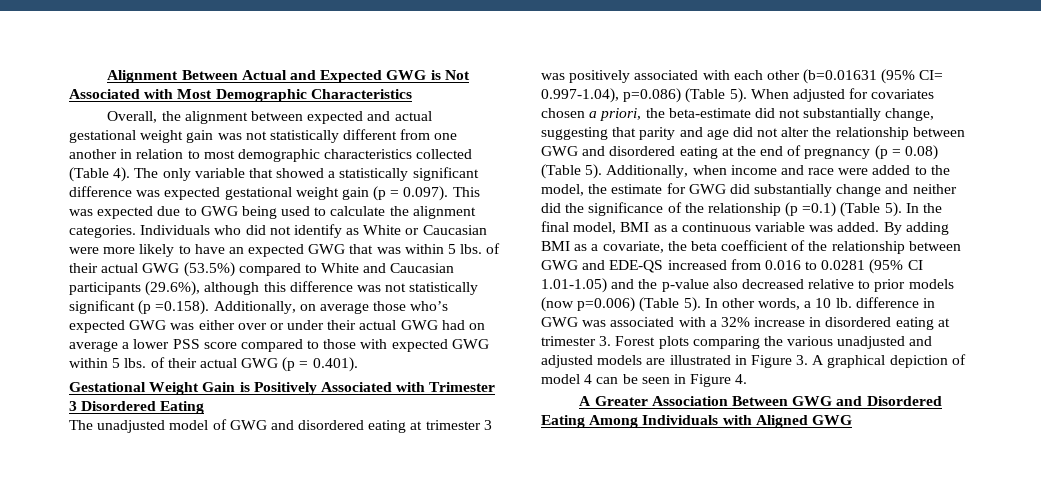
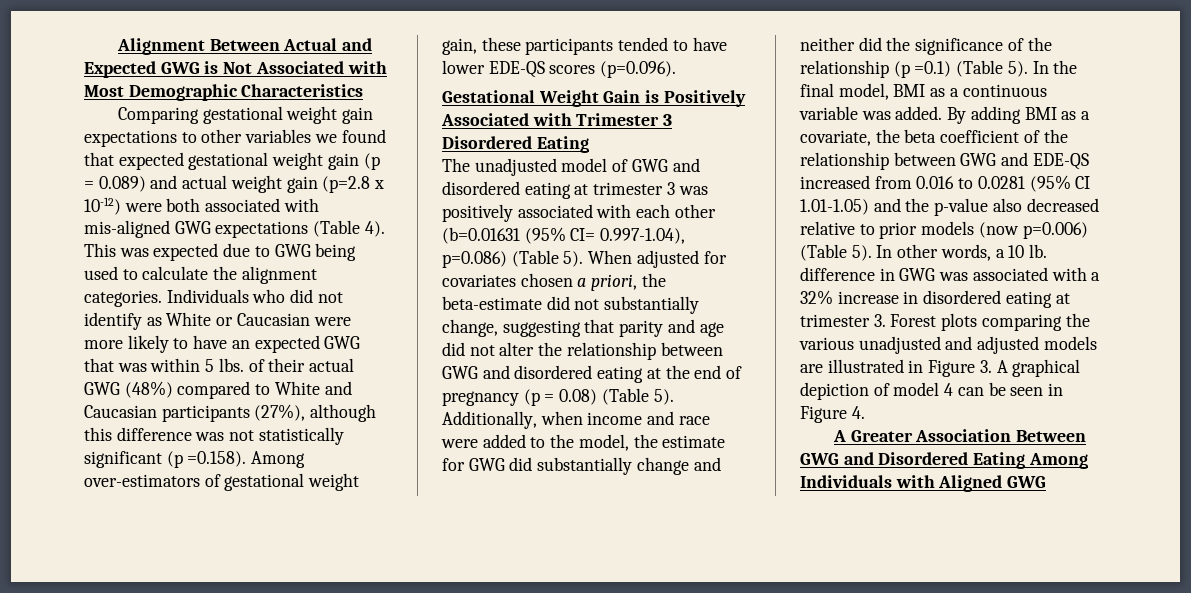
[107,111,432,124] [69,129,458,143] [69,149,473,162] [69,167,479,182] [69,186,161,197] Overall, the alignment between expected and actual gestational weight gain was not statistically different from one another in relation to most demographic characteristics collected (Table 4). The only variable that showed a statistically significant difference was -> [117,106,373,124] [84,129,386,147] [84,152,114,166] Comparing gestational weight gain expectations to other variables we found that
[403,186,449,201] 0.097). -> [98,175,385,193] [84,197,319,215] [84,220,385,238] 0.089) and actual weight gain (p=2.8 x 10-12) were both associated with mis-aligned GWG expectations (Table 4).
[183,262,235,277] (53.5%) -> [124,381,173,398] (48%)
[145,281,201,296] (29.6%), -> [254,404,306,421] (27%),
[213,301,449,314] [69,320,486,333] [69,339,489,352] [69,357,358,372] Additionally, on average those who’s expected GWG was either over or under their actual GWG had on average a lower PSS score compared to those with expected GWG within 5 lbs. of their actual GWG (p = 0.401). -> [251,451,306,468] [84,473,360,491] [442,37,727,55] [442,60,677,78] Among over-estimators of gestational weight gain, these participants tended to have lower EDE-QS scores (p=0.096).

